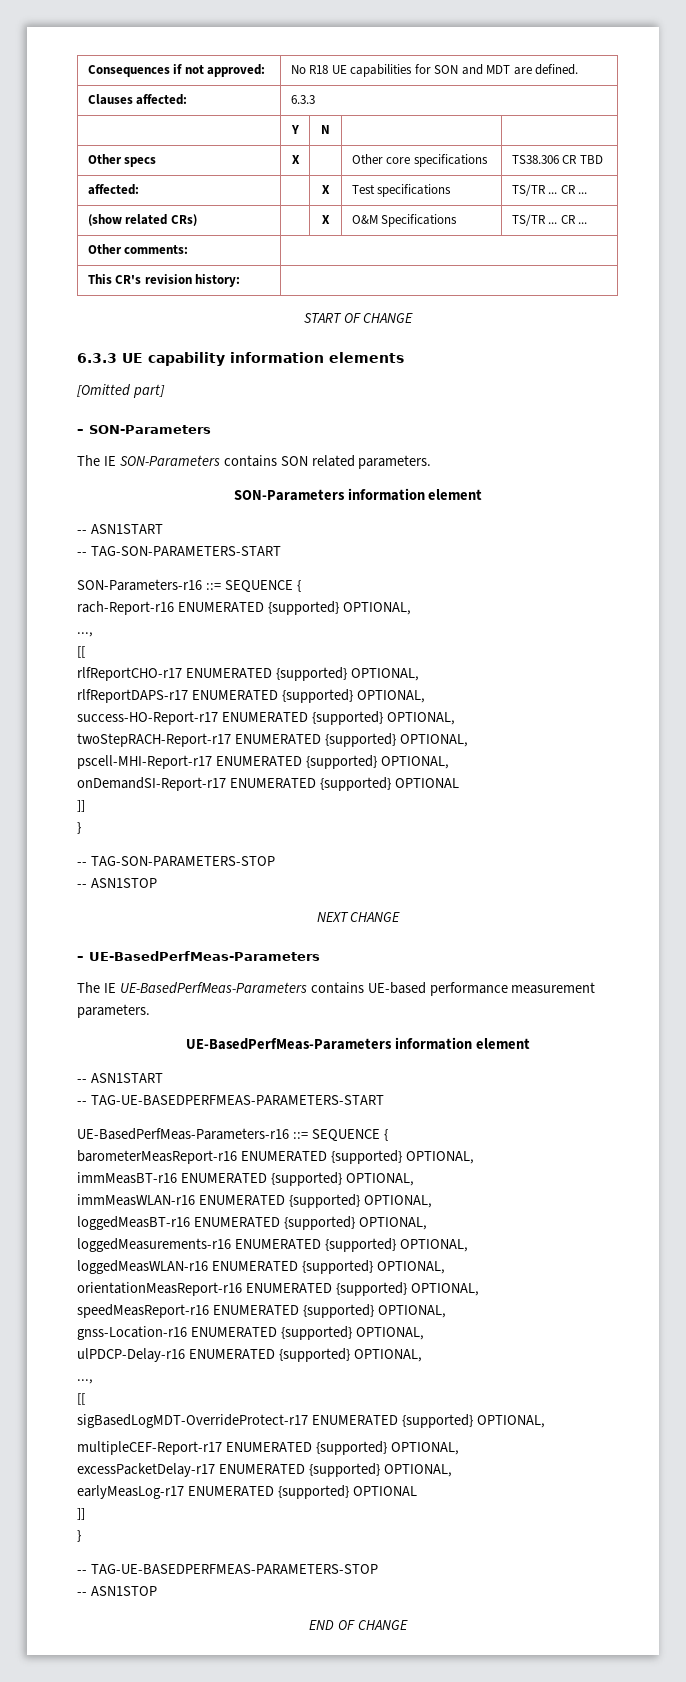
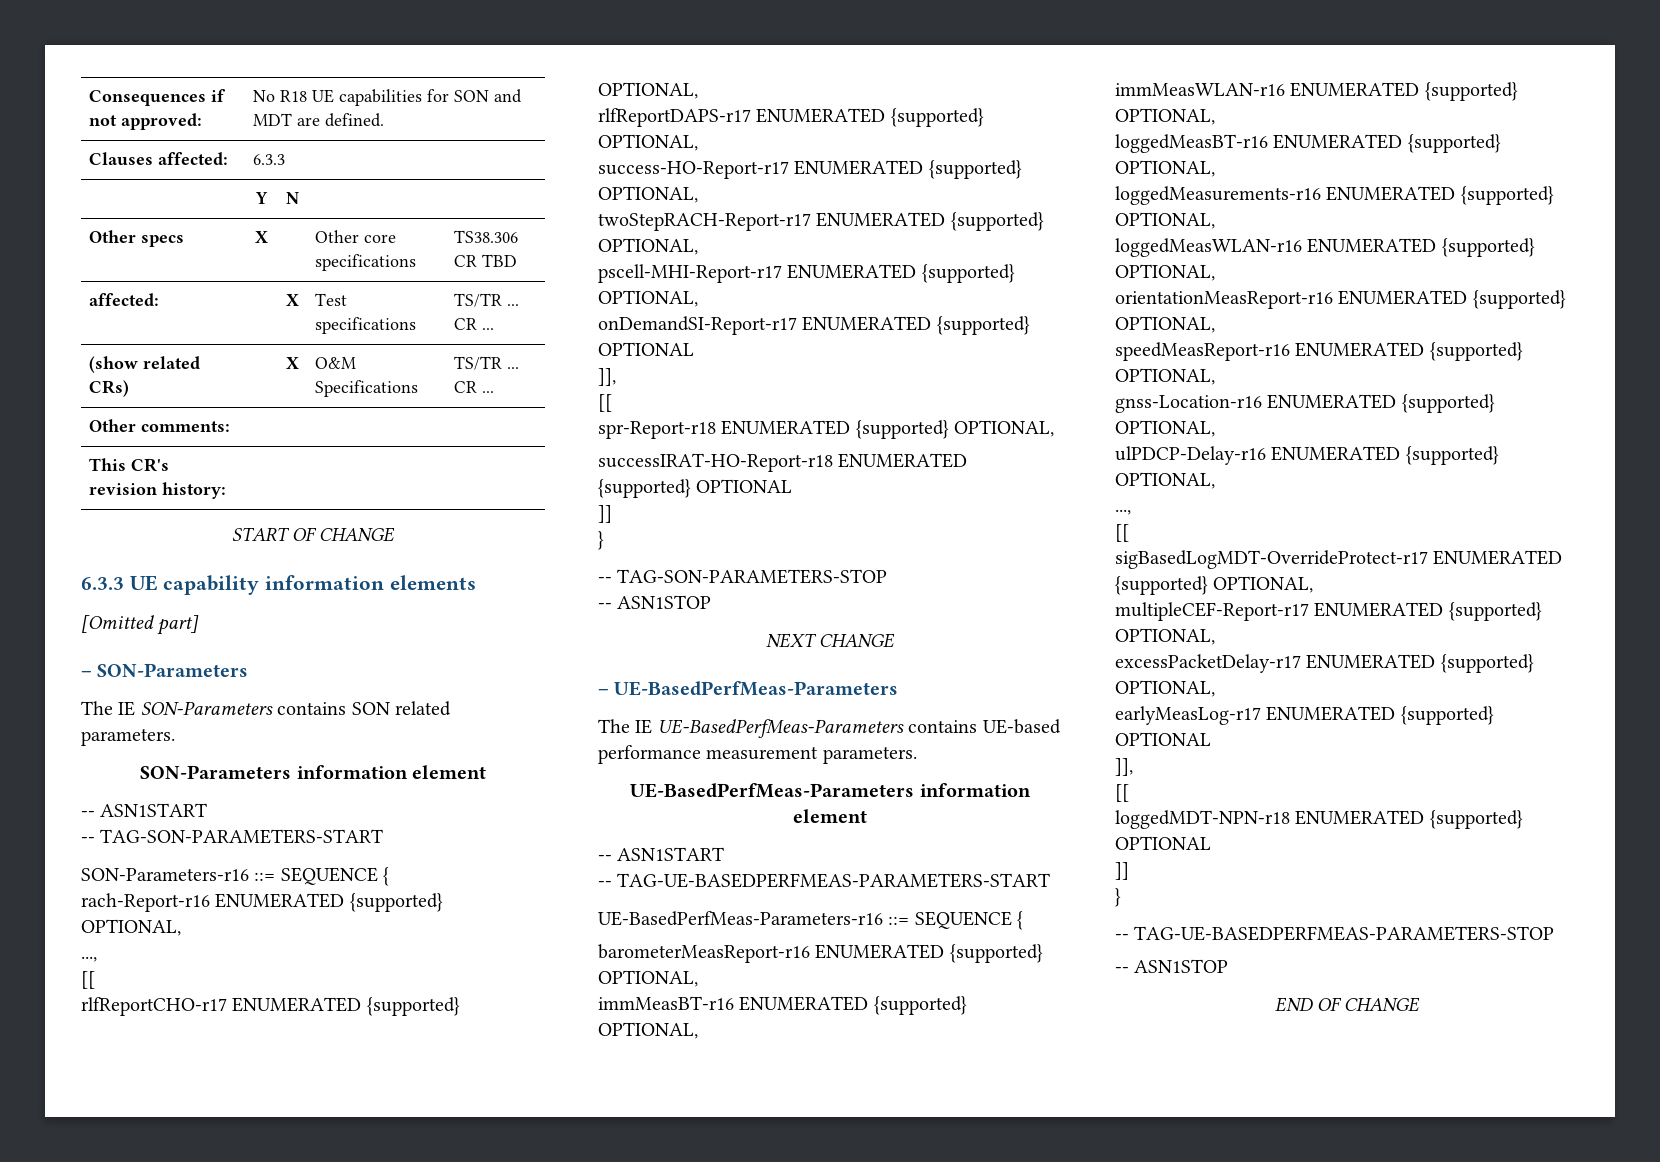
(459, 783) none -> [598,368,616,386] [598,394,612,412] [598,420,1055,439] [598,453,968,472] [598,479,793,498] // ]], // [[ // spr-Report-r18 ENUMERATED {supported} OPTIONAL, // successIRAT-HO-Report-r18 ENUMERATED {supported} OPTIONAL
(417, 1491) none -> [1115,758,1133,776] [1115,784,1129,802] [1115,810,1523,829] [1115,836,1211,850] // ]], // [[ // loggedMDT-NPN-r18 ENUMERATED {supported} OPTIONAL

